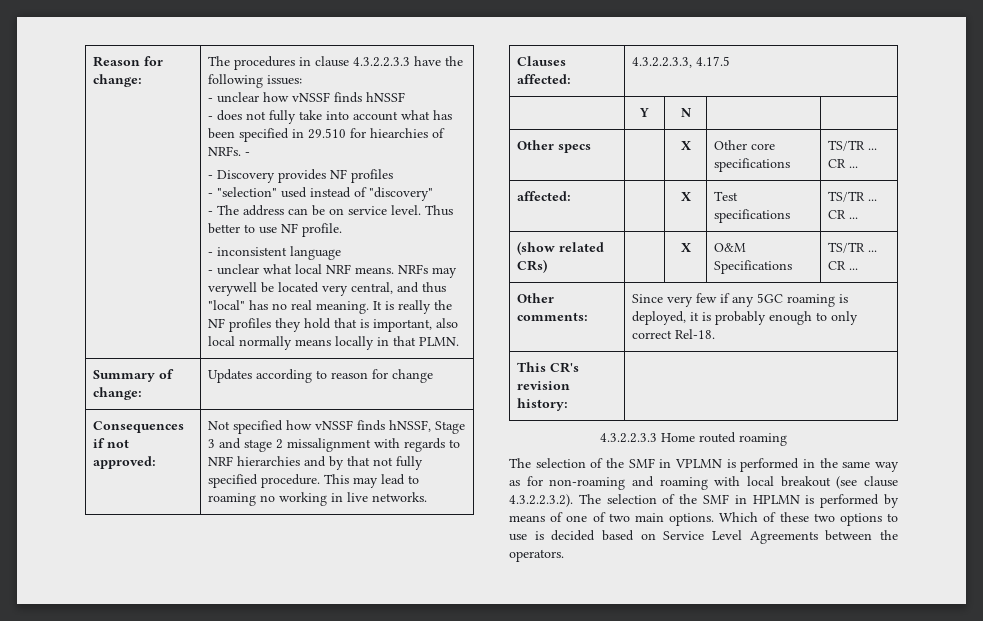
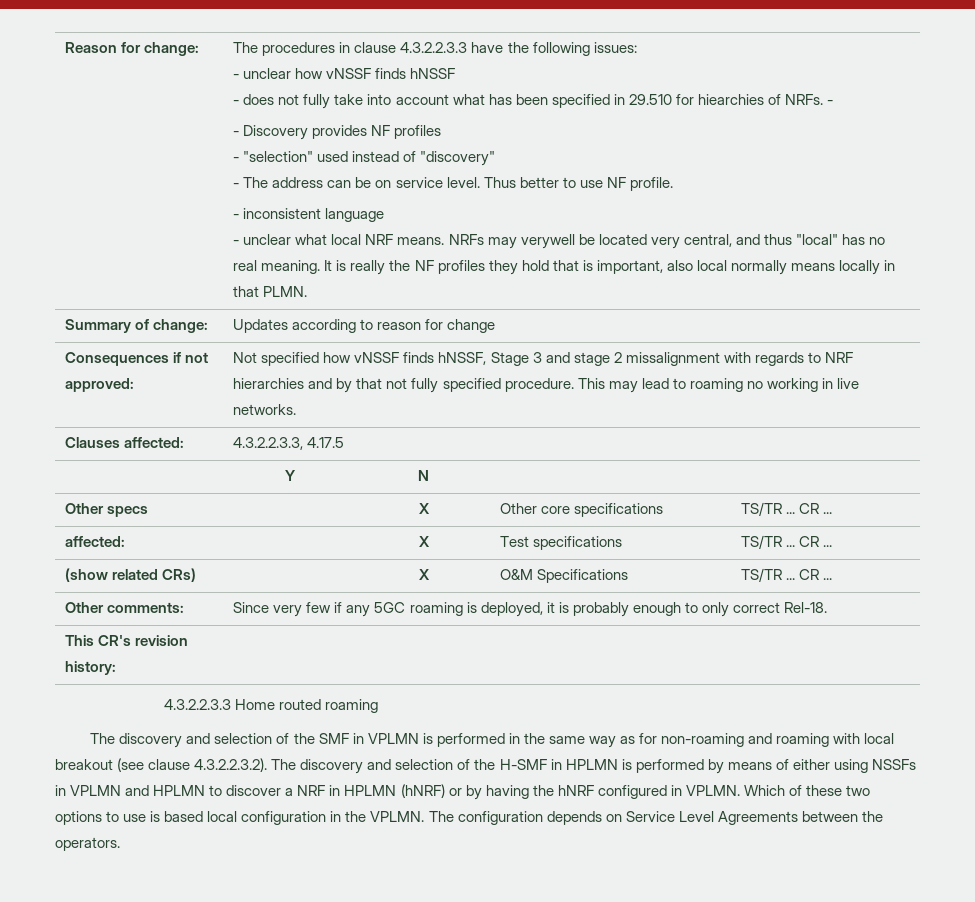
(531, 463) none -> [119,733,211,748] discovery and
[606,494,729,504] selection of the SMF -> [300,759,547,774] discovery and selection of the H-SMF
[566,512,714,526] one of two main options. -> [792,759,916,773] [55,784,740,800] either using NSSFs in VPLMN and HPLMN to discover a NRF in HPLMN (hNRF) or by having the hNRF configured in VPLMN.
[551,530,634,541] decided based -> [164,811,602,825] based local configuration in the VPLMN. The configuration depends

